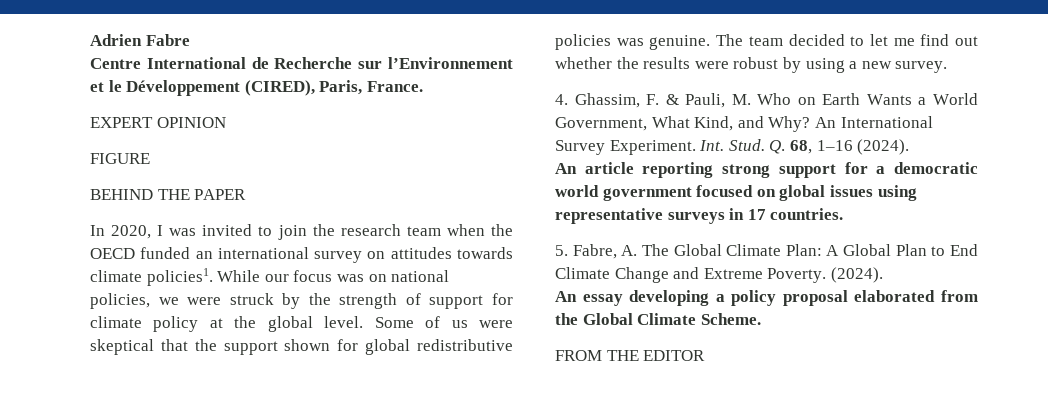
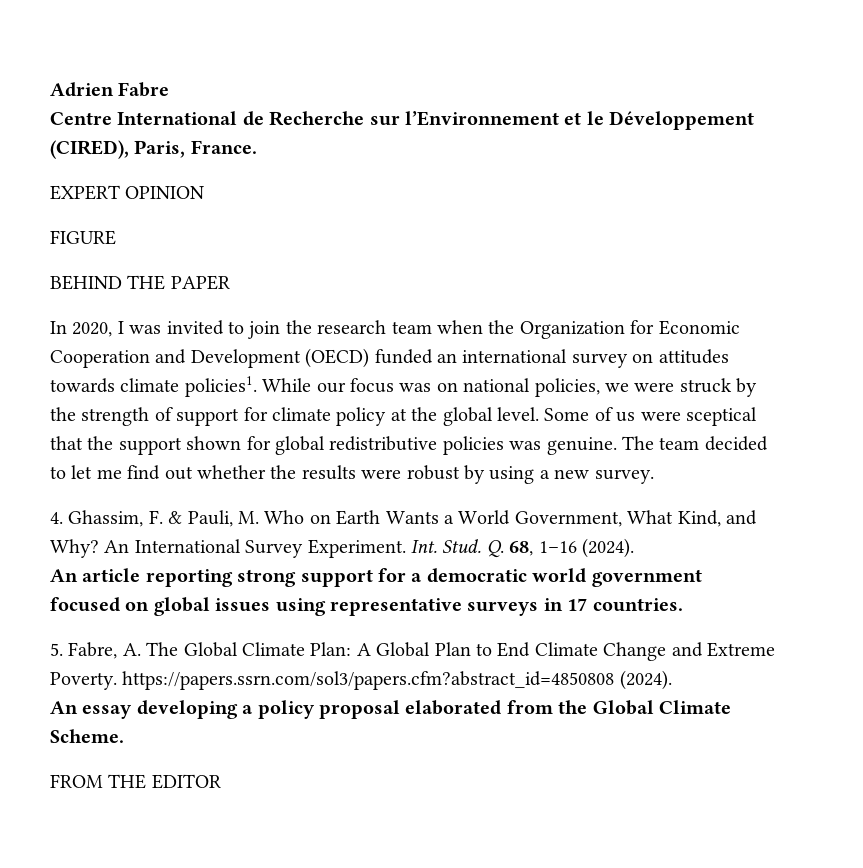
[90,248,135,259] OECD -> [519,320,740,339] [50,348,370,368] Organization for Economic Cooperation and Development (OECD)
[90,339,154,355] skeptical -> [685,407,757,426] sceptical
(827, 275) none -> [122,671,615,690] https://papers.ssrn.com/sol3/papers.cfm?abstract_id=4850808

